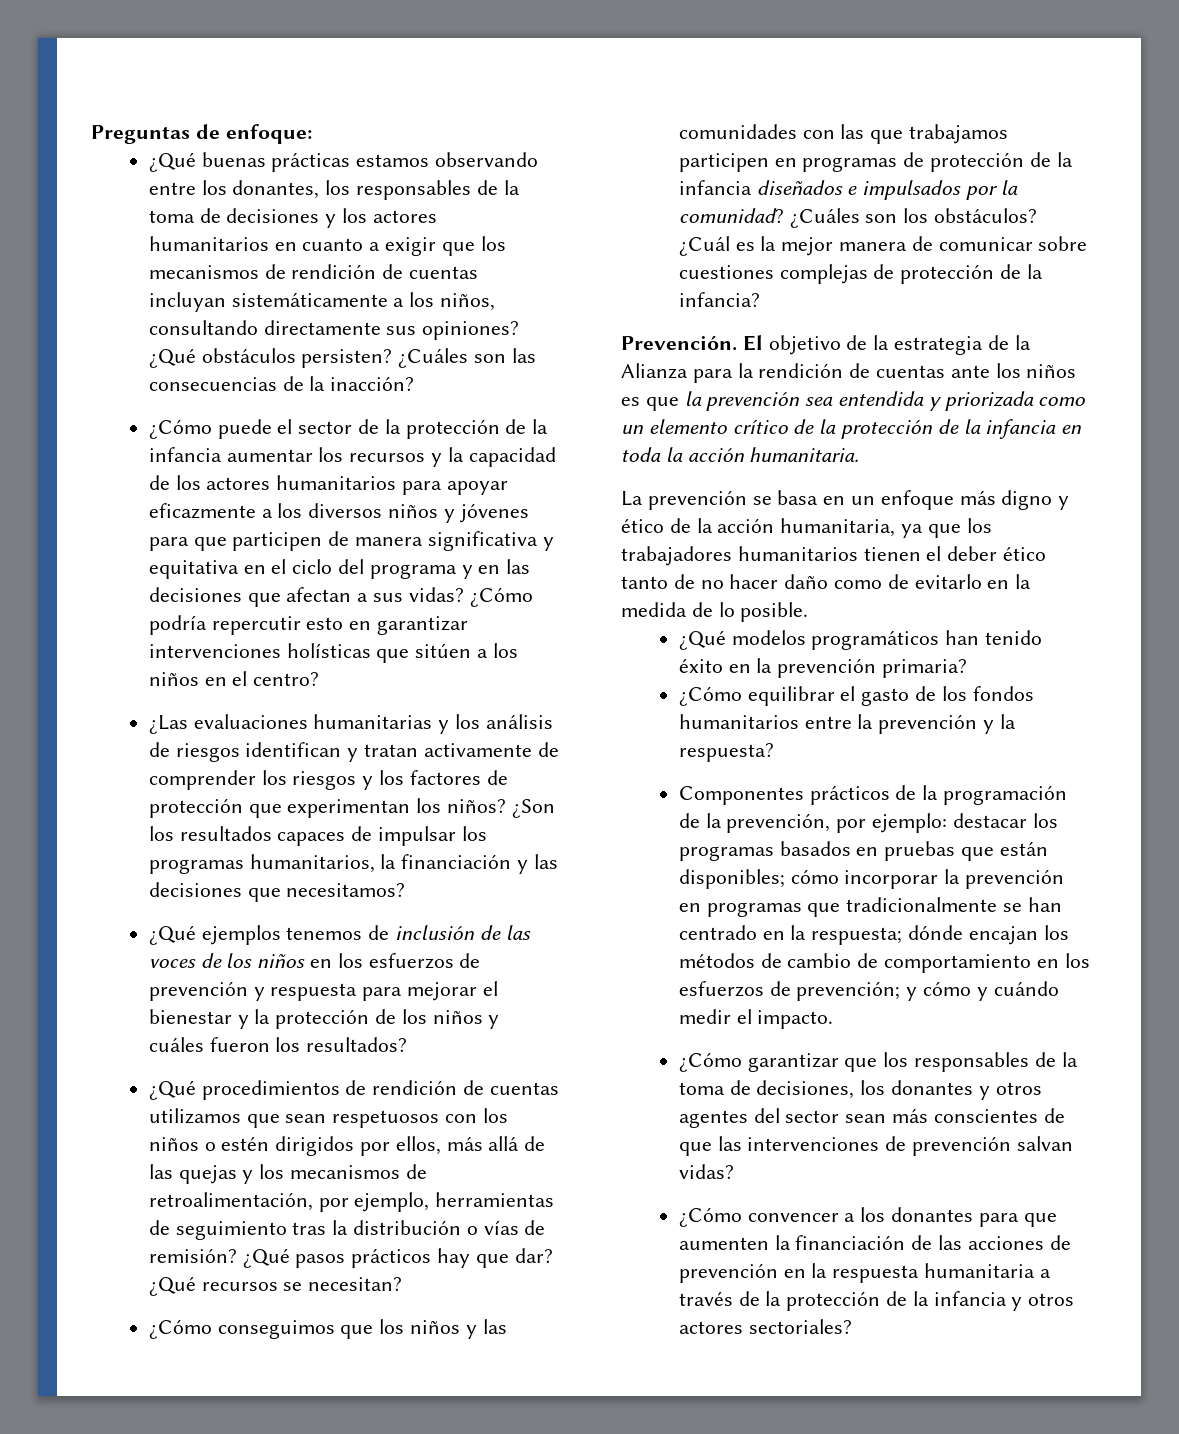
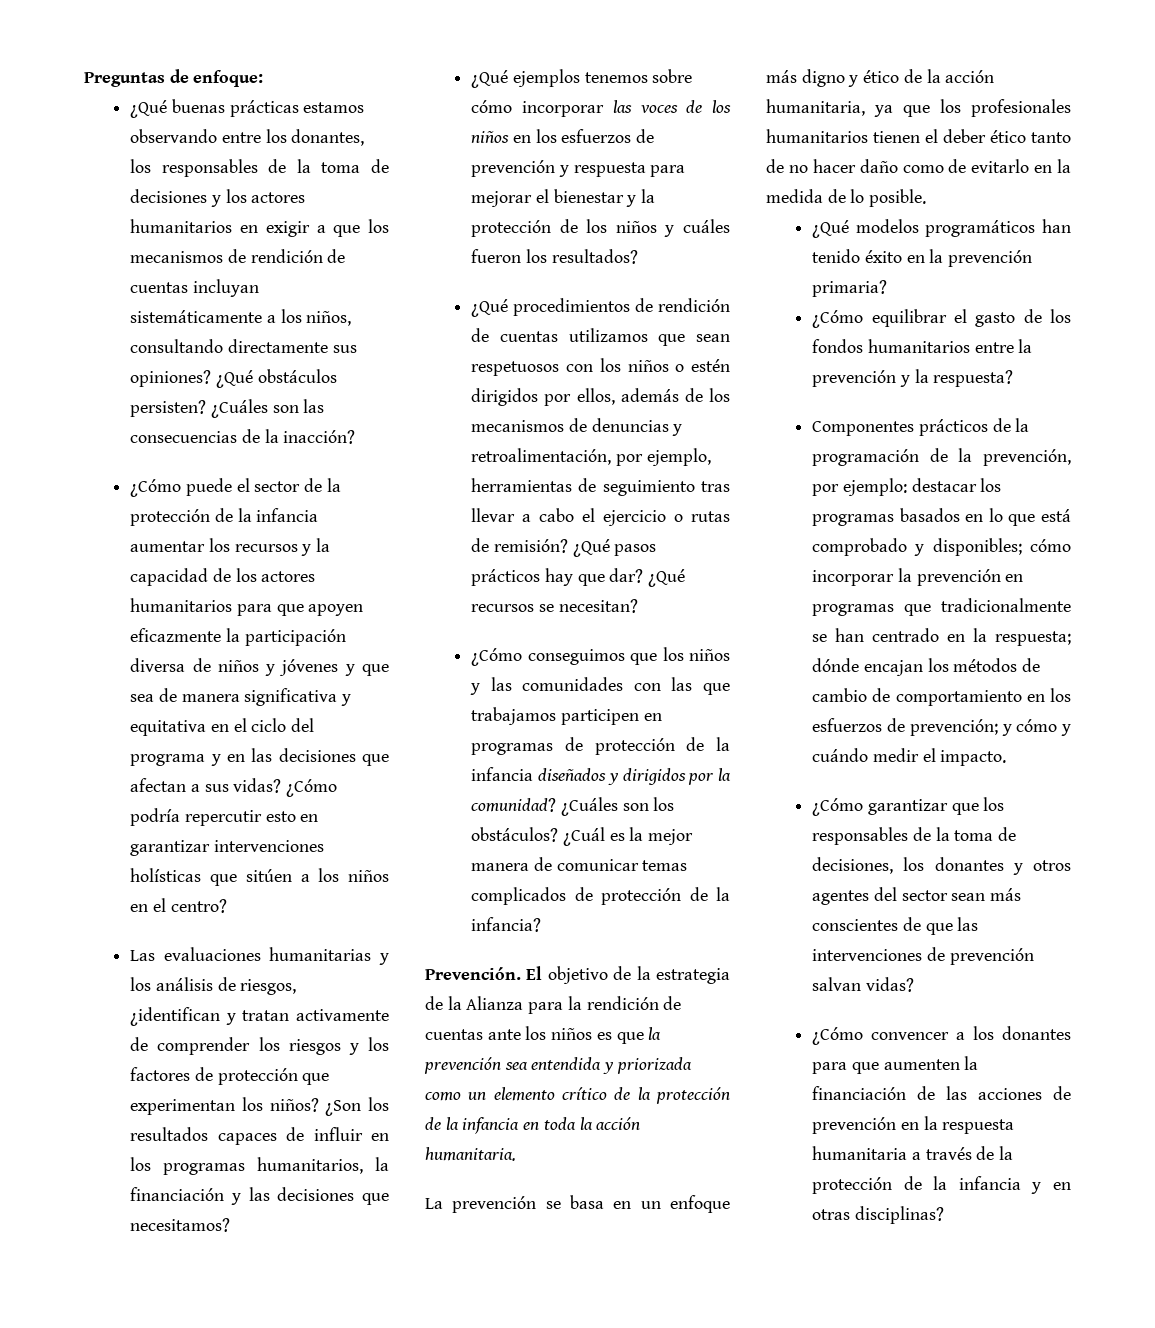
[302,237,437,256] cuanto a exigir -> [265,221,326,237] exigir a
[446,481,508,495] [148,503,529,523] [148,532,323,551] apoyar eficazmente a los diversos niños y jóvenes para que participen -> [276,604,364,616] [130,628,346,646] [130,658,389,676] [130,694,155,702] que apoyen eficazmente la participación diversa de niños y jóvenes y que sea
[148,715,188,734] ¿Las -> [130,950,156,961] Las
[175,742,342,762] riesgos identifican -> [240,979,297,995] [130,1007,221,1026] riesgos, ¿identifican
[378,826,457,846] impulsar -> [313,1127,390,1141] influir en
[368,925,501,940] de inclusión de -> [652,69,693,83] [471,100,604,117] sobre cómo incorporar
[446,1136,546,1151] [148,1164,427,1184] más allá de las quejas y los mecanismos de -> [620,388,730,402] [471,418,683,436] además de los mecanismos de denuncias y
[332,1220,519,1235] la distribución o vías -> [471,508,730,526] llevar a cabo el ejercicio o rutas
[847,180,962,200] e impulsados -> [607,768,686,785] y dirigidos
[1038,236,1088,251] [678,264,868,284] sobre cuestiones complejas -> [642,860,688,871] [471,887,567,905] temas complicados
[621,546,732,566] trabajadores -> [971,99,1071,117] profesionales
[884,841,1048,861] pruebas que están -> [988,508,1071,526] [812,538,925,556] lo que está comprobado y
[1028,1293,1075,1306] [678,1319,852,1334] otros actores sectoriales? -> [1053,1182,1071,1190] [812,1206,944,1224] en otras disciplinas?

